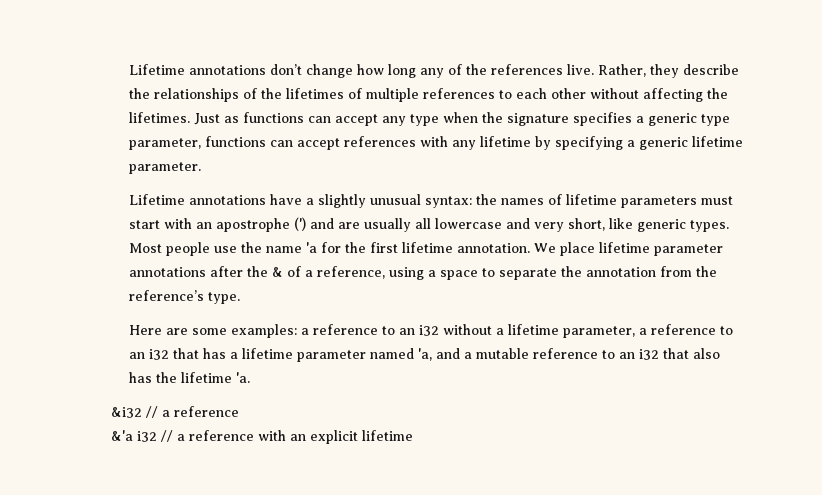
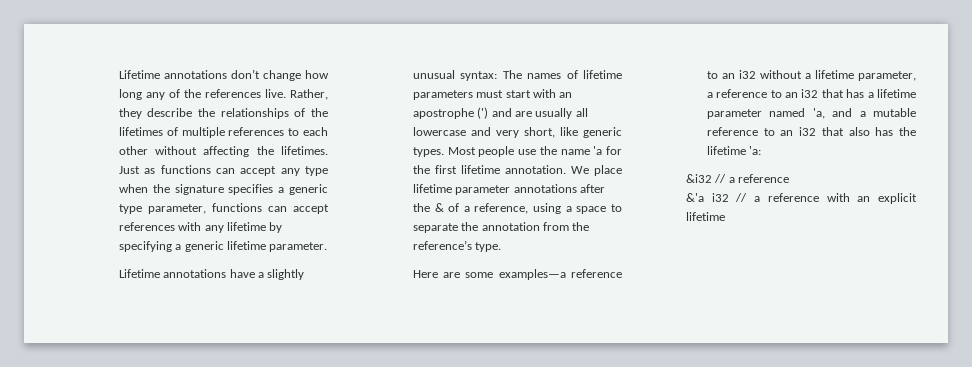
[475,194,497,205] the -> [502,70,522,79] The
[230,324,309,338] examples: a -> [498,269,566,280] examples—a
[235,372,250,383] 'a. -> [749,146,762,155] 'a:

